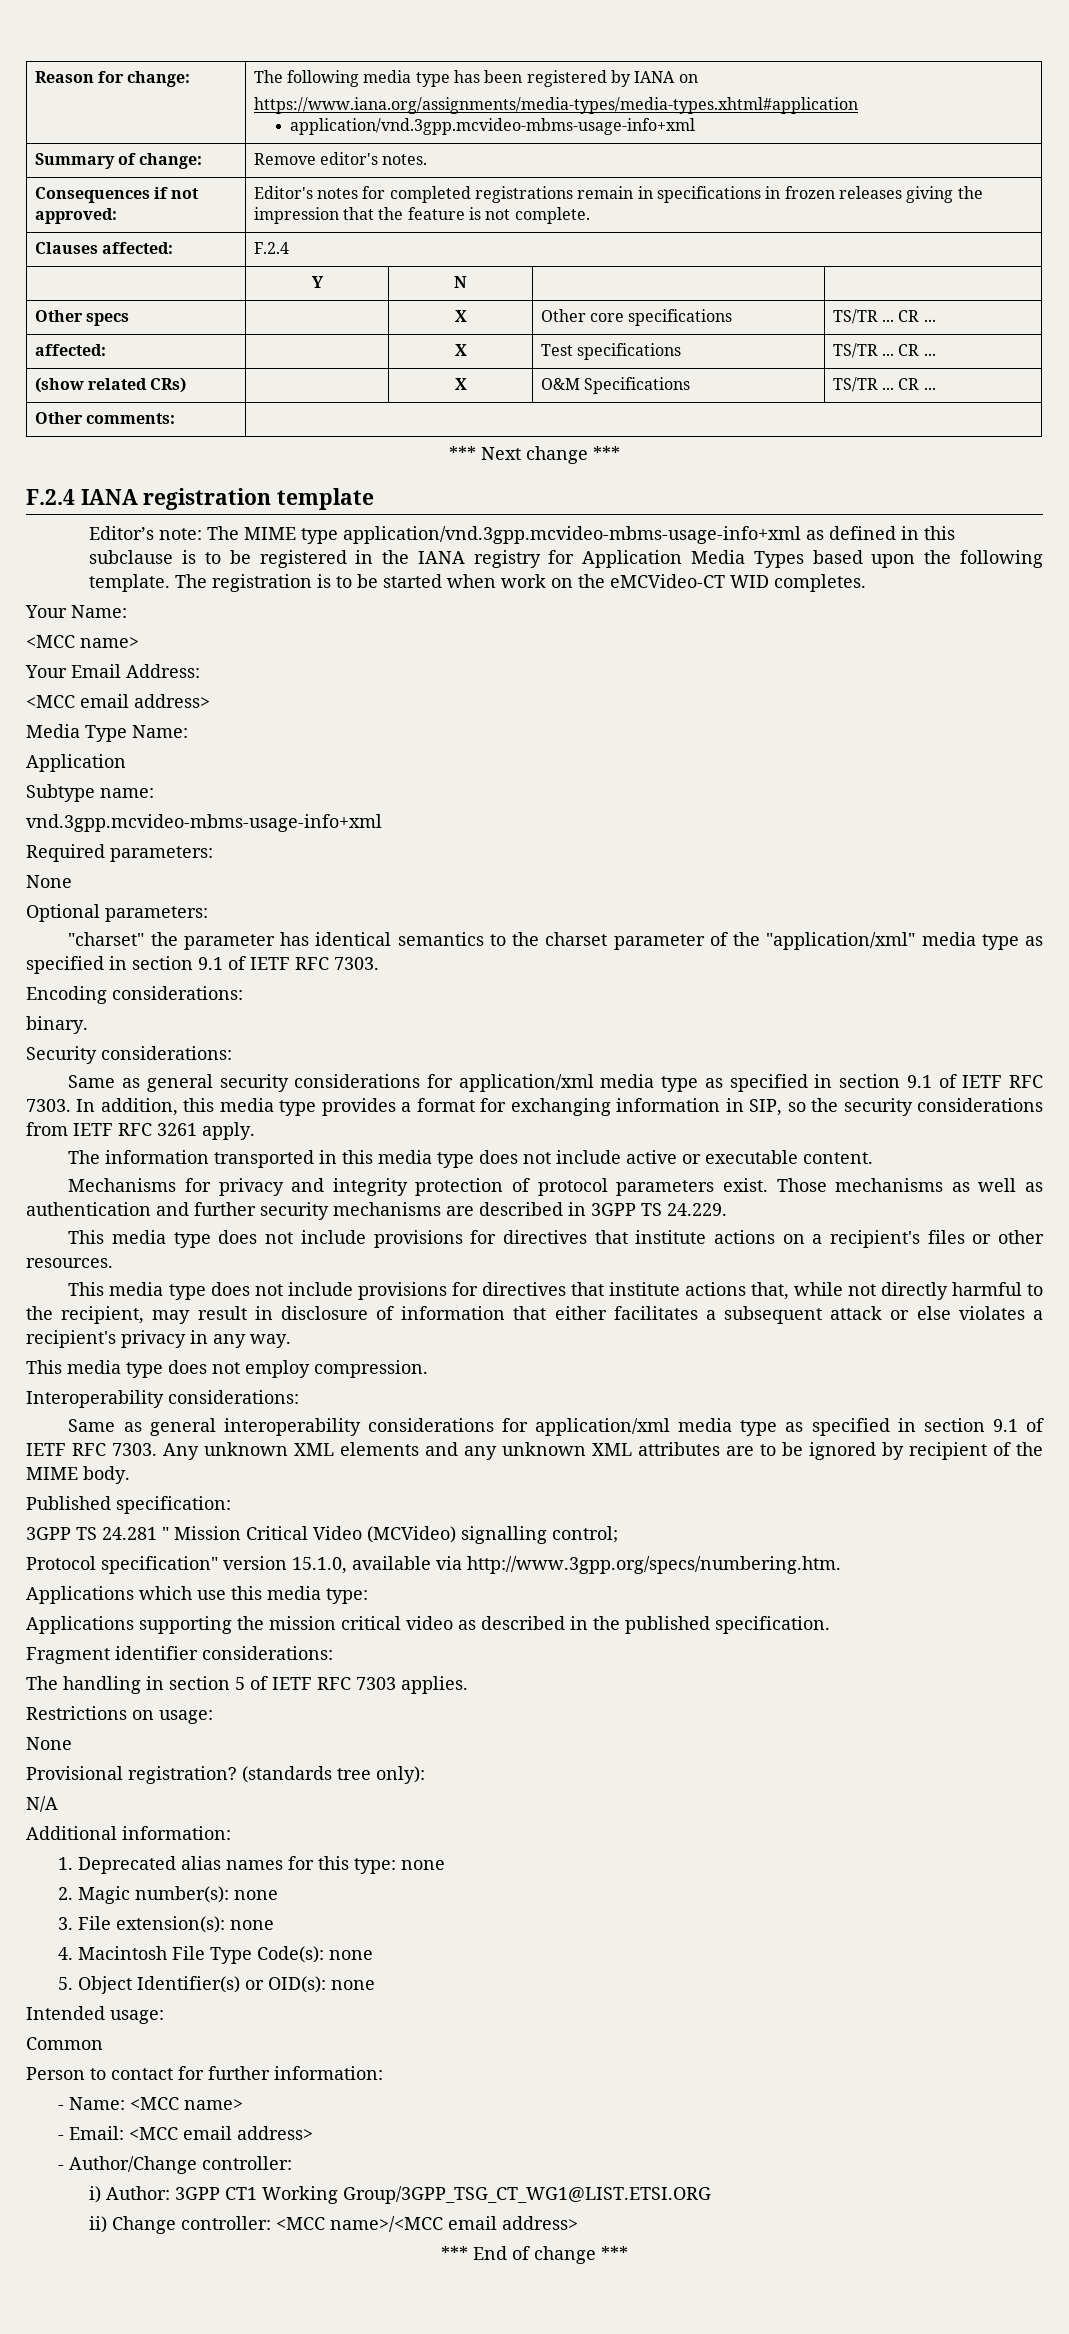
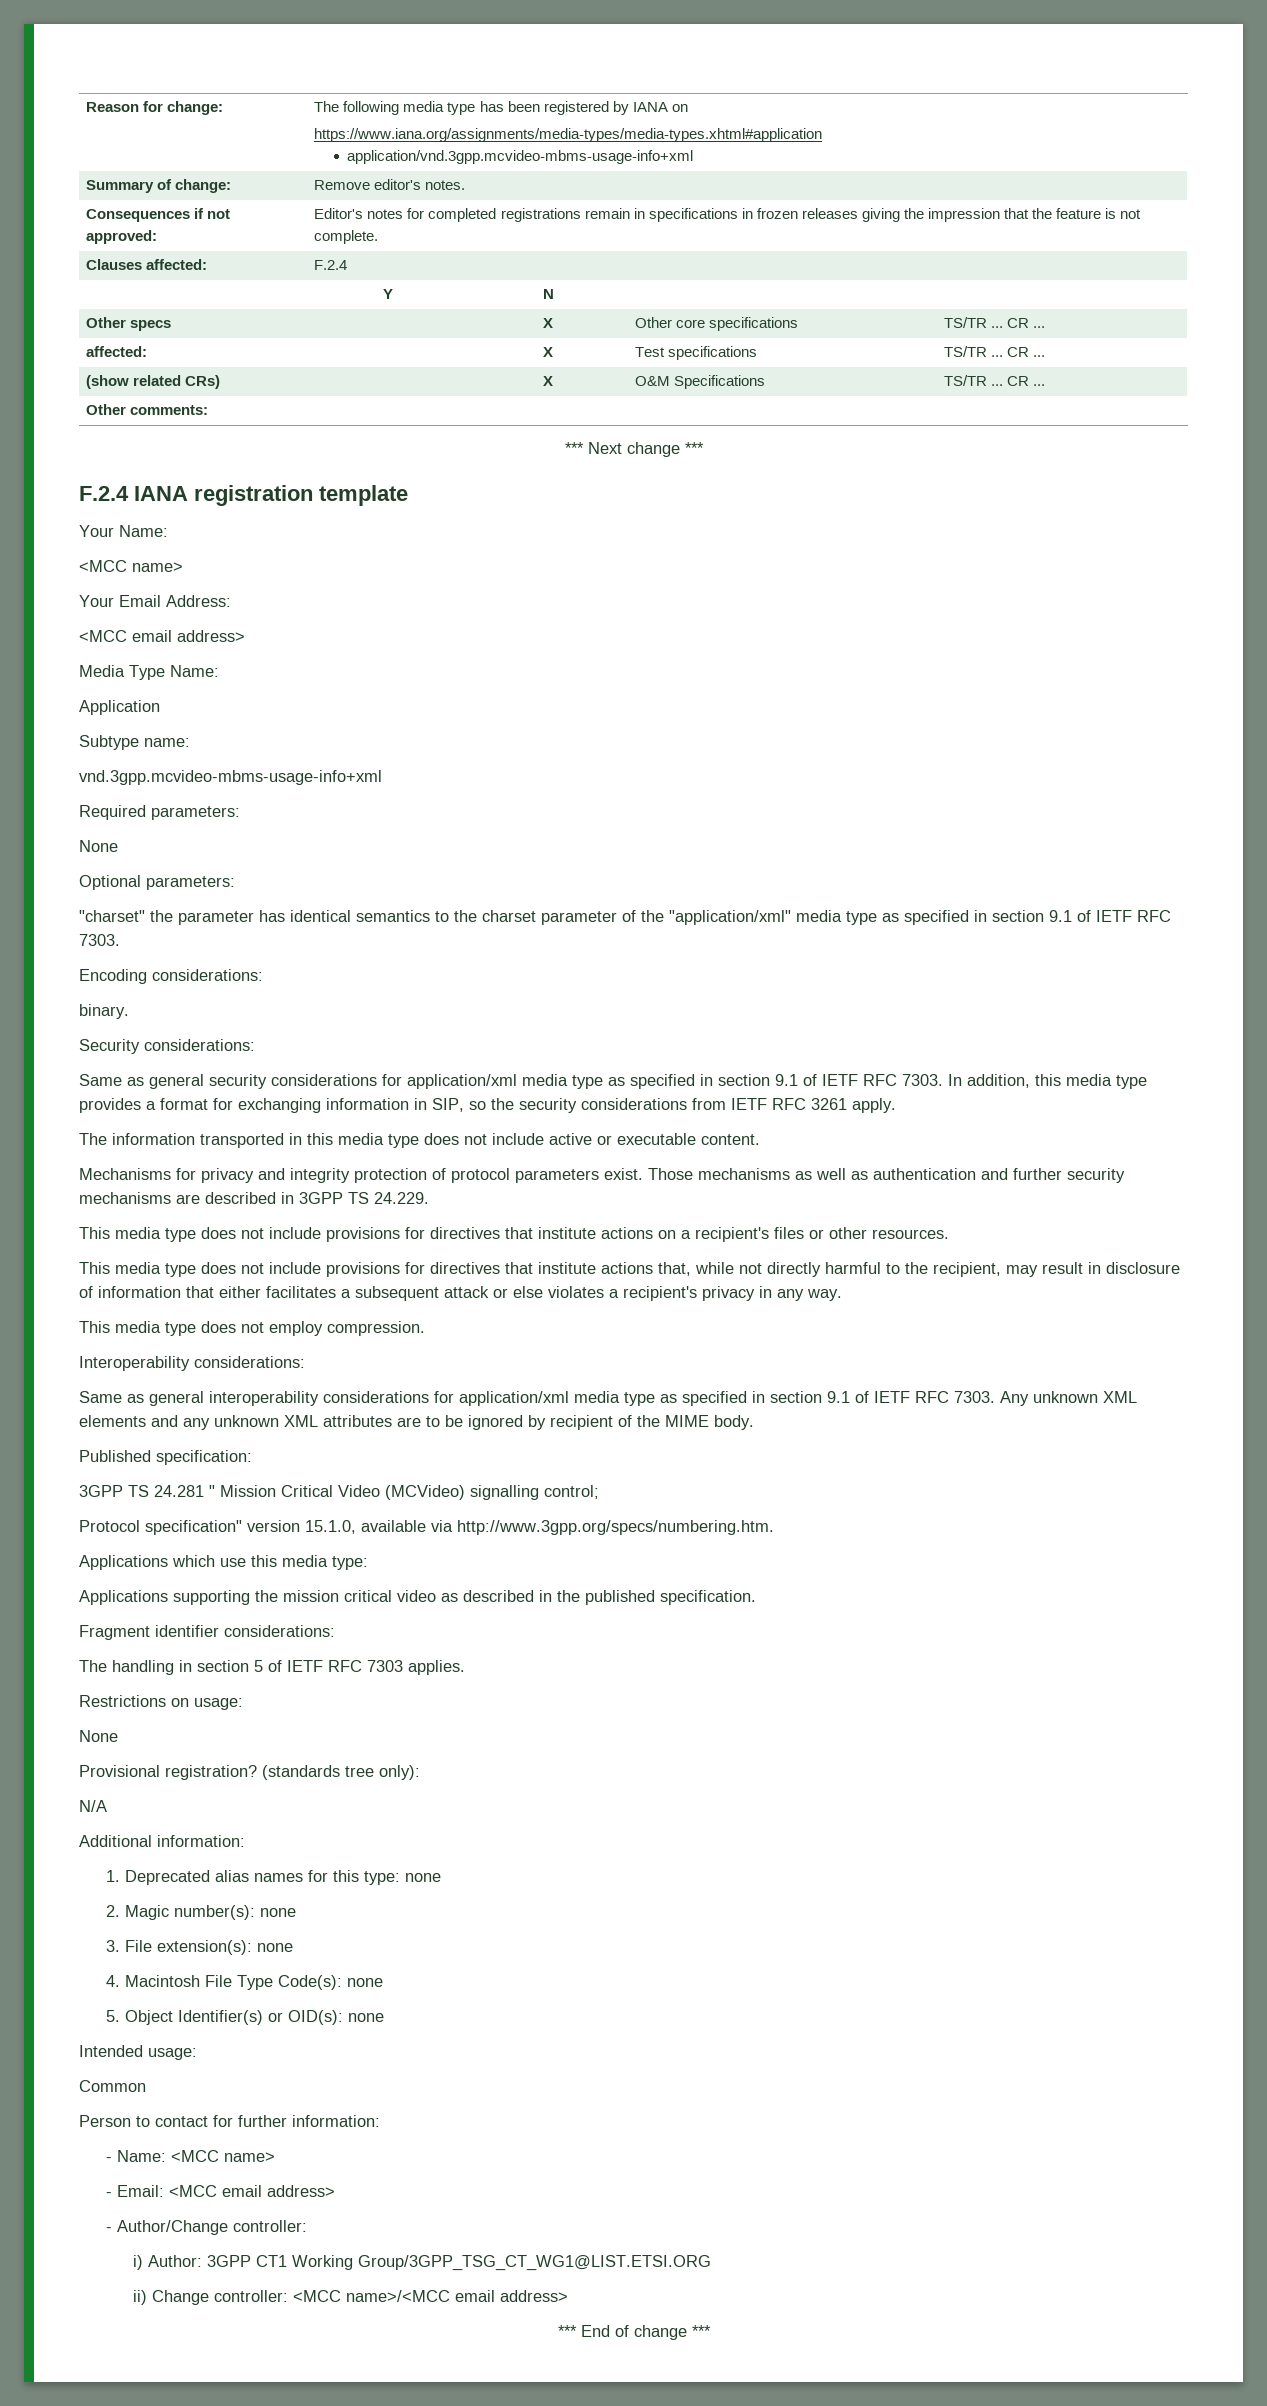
[89,526,956,544] [89,550,1044,568] [89,574,867,592] // Editor’s note: The MIME type application/vnd.3gpp.mcvideo-mbms-usage-info+xml as defined in this subclause is to be registered in the IANA registry for Application Media Types based upon the following template. The registration is to be started when work on the eMCVideo-CT WID completes. -> (408, 495) none

